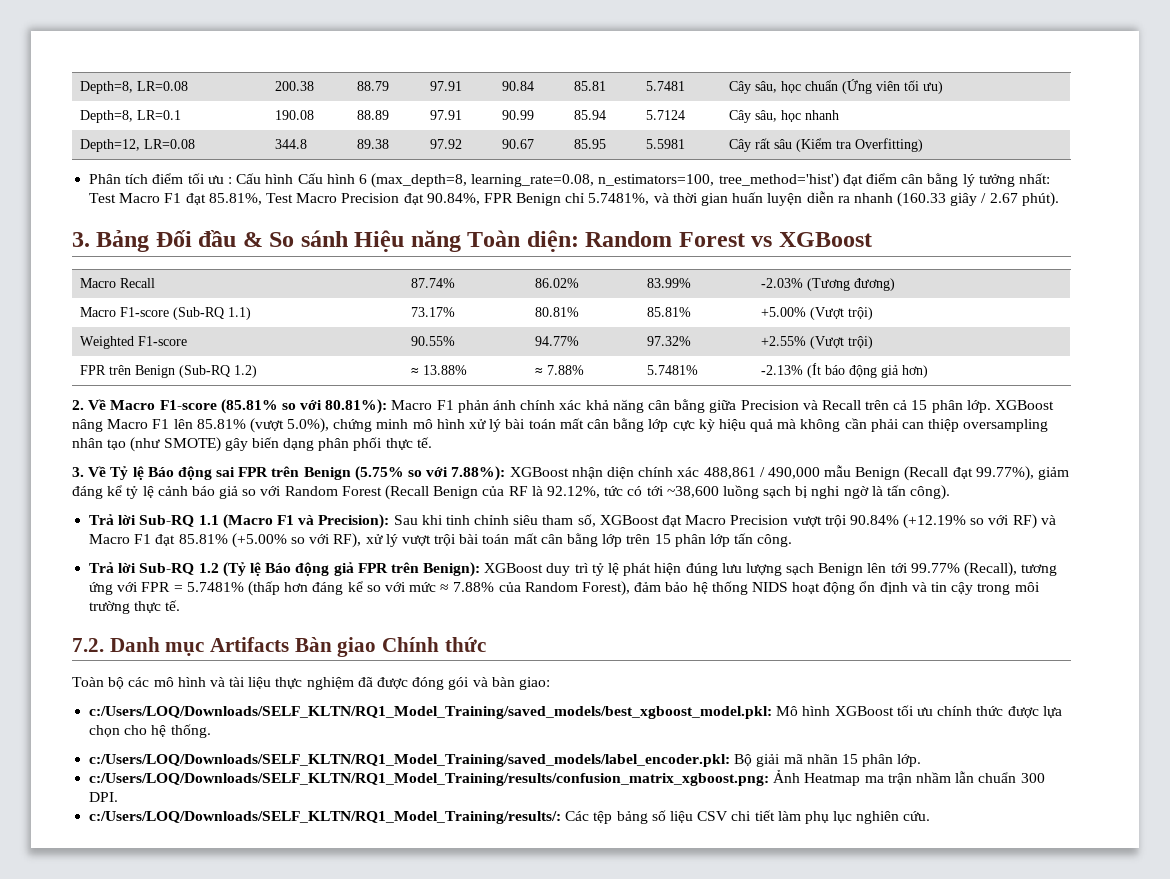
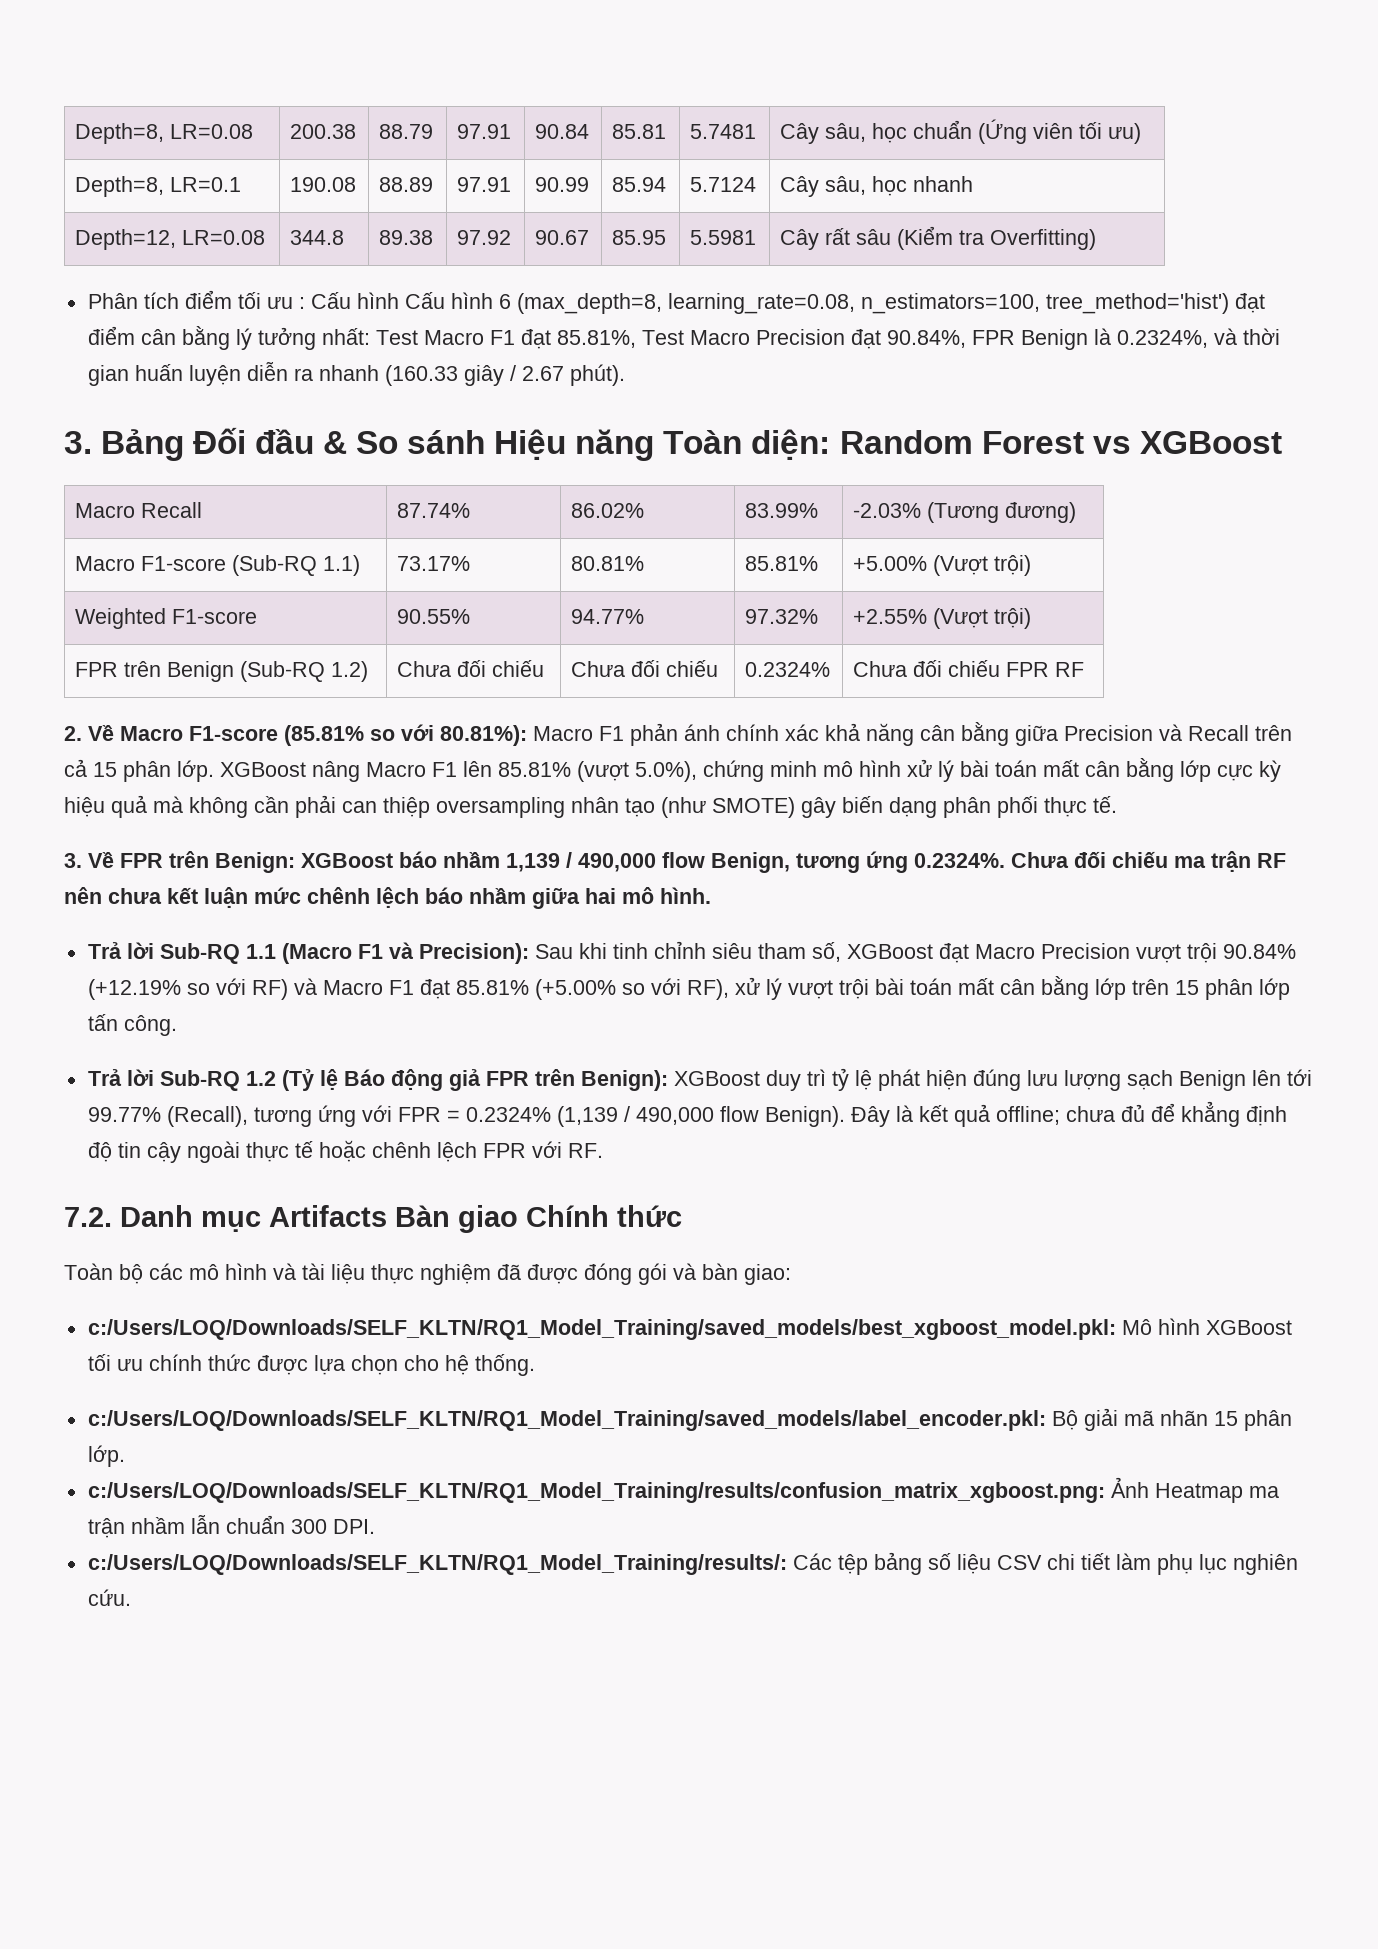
[565,193,650,205] chỉ 5.7481%, -> [1093,328,1208,348] là 0.2324%,
[411,365,468,375] [535,365,585,375] [647,365,699,375] [761,363,929,378] ≈ 13.88% | ≈ 7.88% | 5.7481% | -2.13% (Ít báo động giả hơn) -> [397,660,545,677] [571,660,719,677] [745,662,831,677] [853,660,1085,677] Chưa đối chiếu | Chưa đối chiếu | 0.2324% | Chưa đối chiếu FPR RF
[110,465,1069,481] [72,485,951,500] Tỷ lệ Báo động sai FPR trên Benign (5.75% so với 7.88%): XGBoost nhận diện chính xác 488,861 / 490,000 mẫu Benign (Recall đạt 99.77%), giảm đáng kể tỷ lệ cảnh báo giả so với Random Forest (Recall Benign của RF là 92.12%, tức có tới ~38,600 luồng sạch bị nghi ngờ là tấn công). -> [120,851,1286,873] [64,887,711,909] FPR trên Benign: XGBoost báo nhầm 1,139 / 490,000 flow Benign, tương ứng 0.2324%. Chưa đối chiếu ma trận RF nên chưa kết luận mức chênh lệch báo nhầm giữa hai mô hình.
[186,581,1040,596] [89,600,181,614] 5.7481% (thấp hơn đáng kể so với mức ≈ 7.88% của Random Forest), đảm bảo hệ thống NIDS hoạt động ổn định và tin cậy trong môi trường thực tế. -> [465,1101,1287,1127] [87,1140,603,1163] 0.2324% (1,139 / 490,000 flow Benign). Đây là kết quả offline; chưa đủ để khẳng định độ tin cậy ngoài thực tế hoặc chênh lệch FPR với RF.

